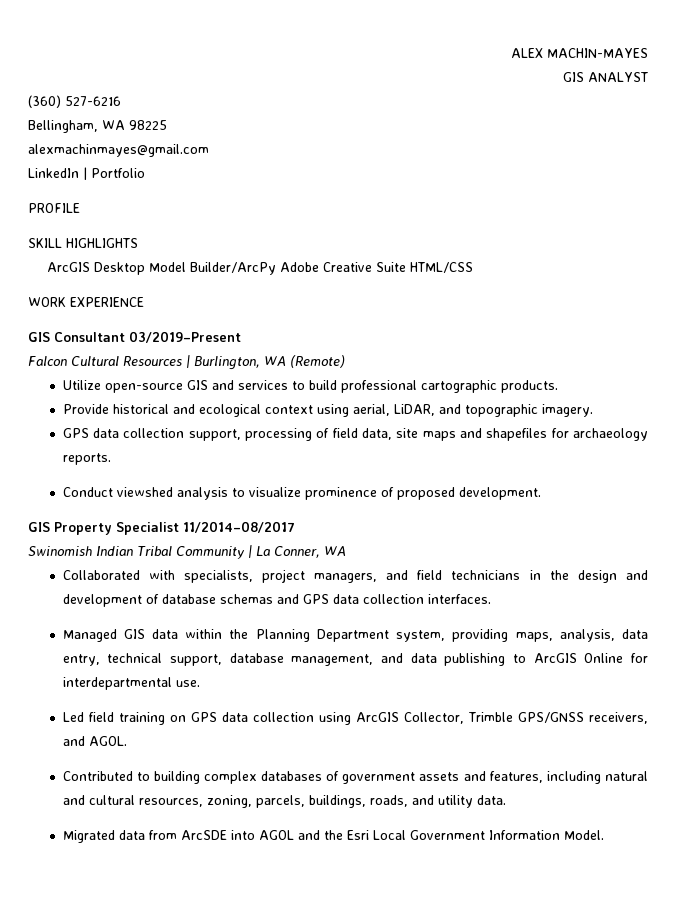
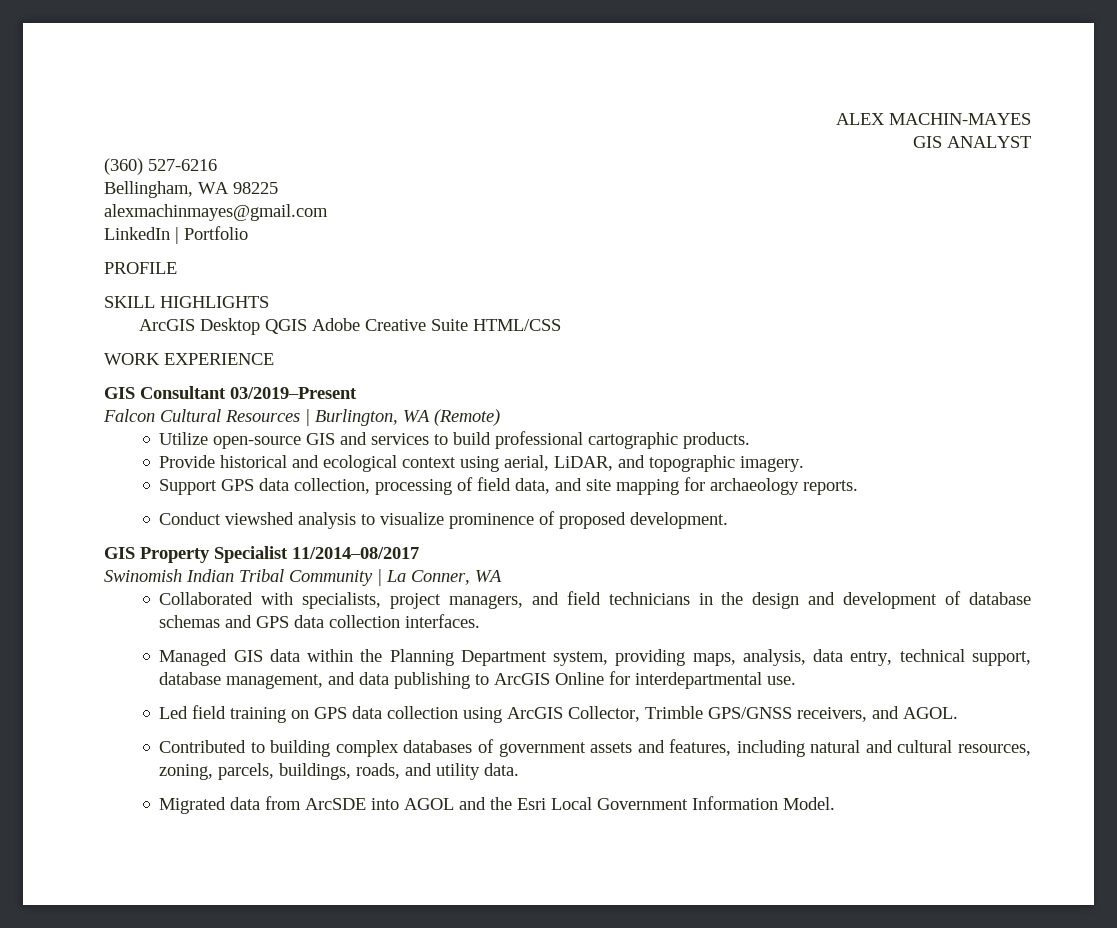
[149,262,277,275] Model Builder/ArcPy -> [264,319,307,334] QGIS
[62,428,241,441] GPS data collection support, -> [159,478,371,495] Support GPS data collection,
[396,428,548,441] site maps and shapefiles -> [555,478,680,495] and site mapping

